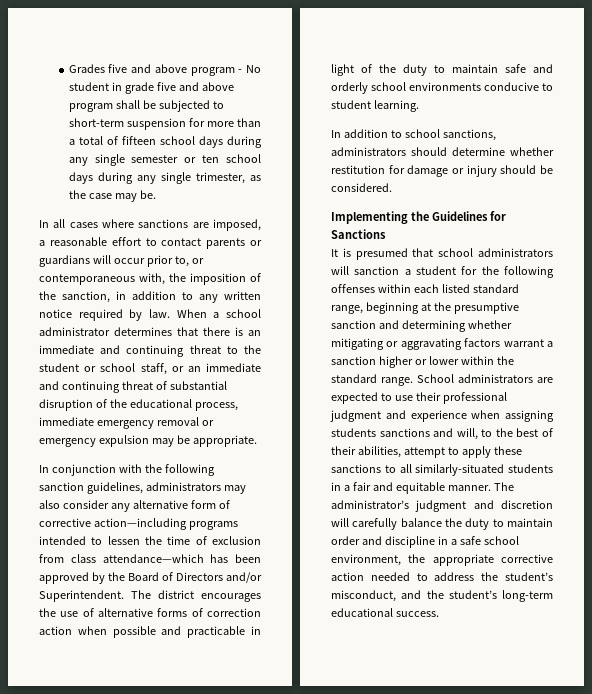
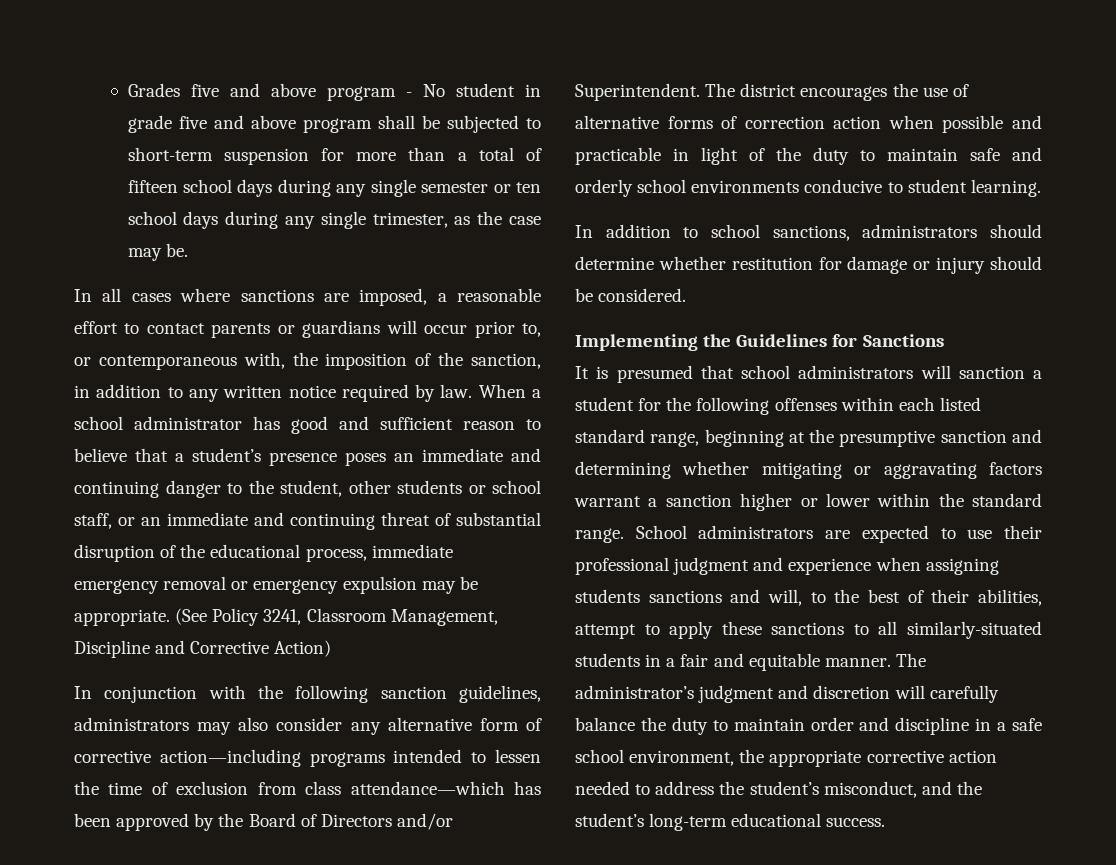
[114,327,261,336] [39,345,261,357] [39,363,79,372] determines that there is an immediate and continuing threat to the student -> [253,416,541,434] [74,448,541,466] [74,480,462,498] has good and sufficient reason to believe that a student’s presence poses an immediate and continuing danger to the student, other students
(257, 441) none -> [175,608,498,626] [74,640,332,658] (See Policy 3241, Classroom Management, Discipline and Corrective Action)

